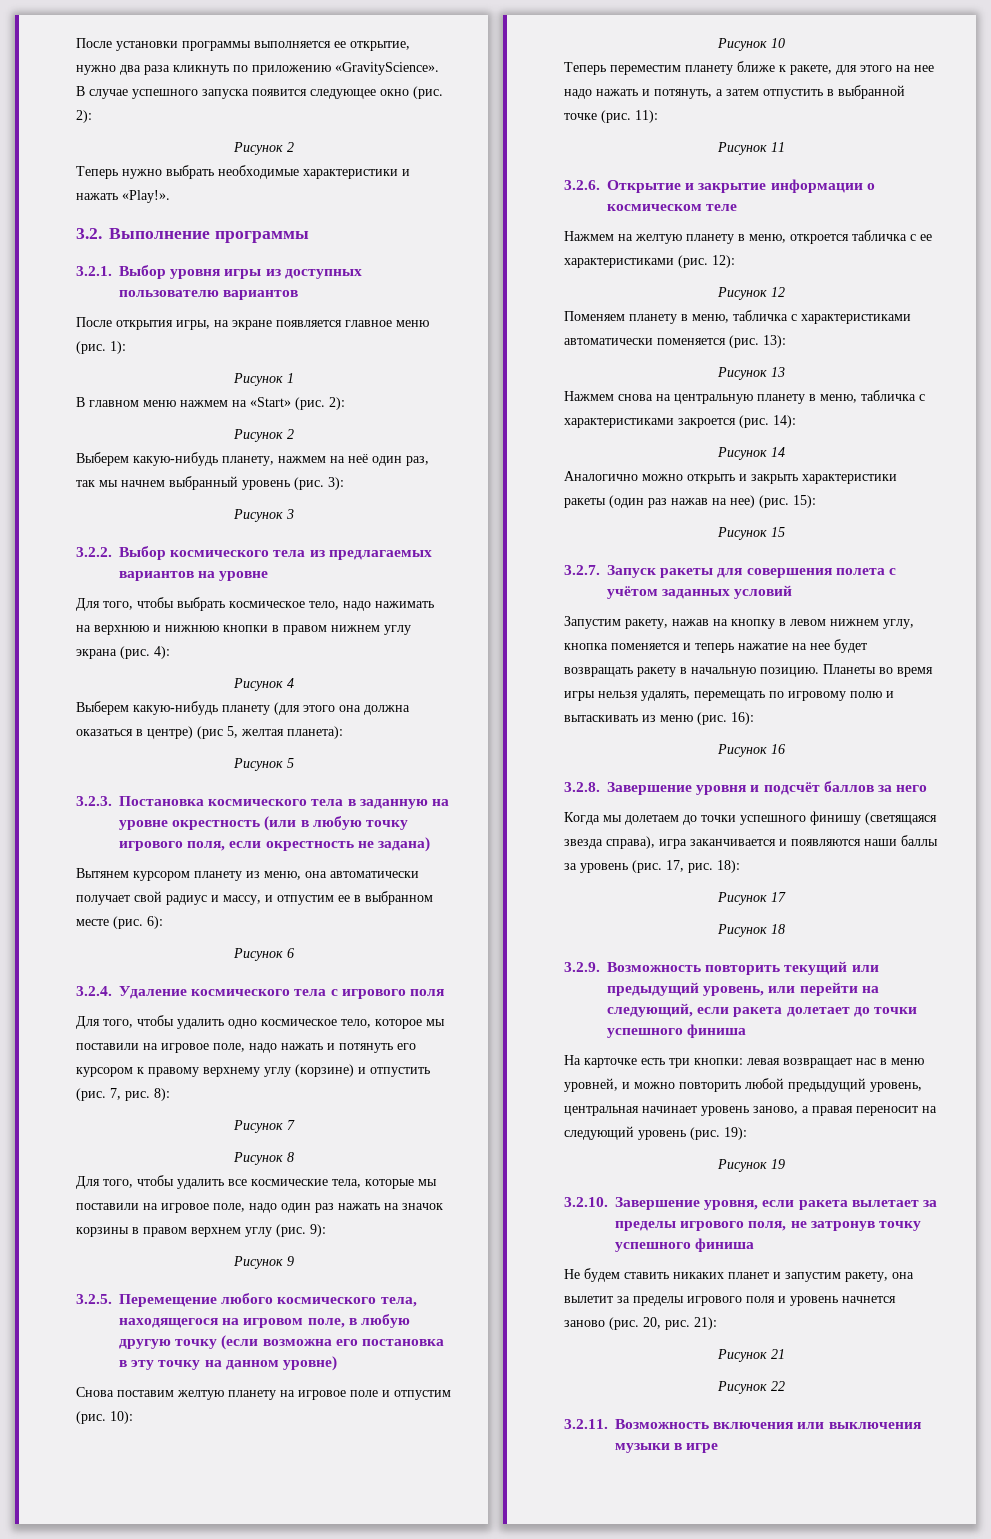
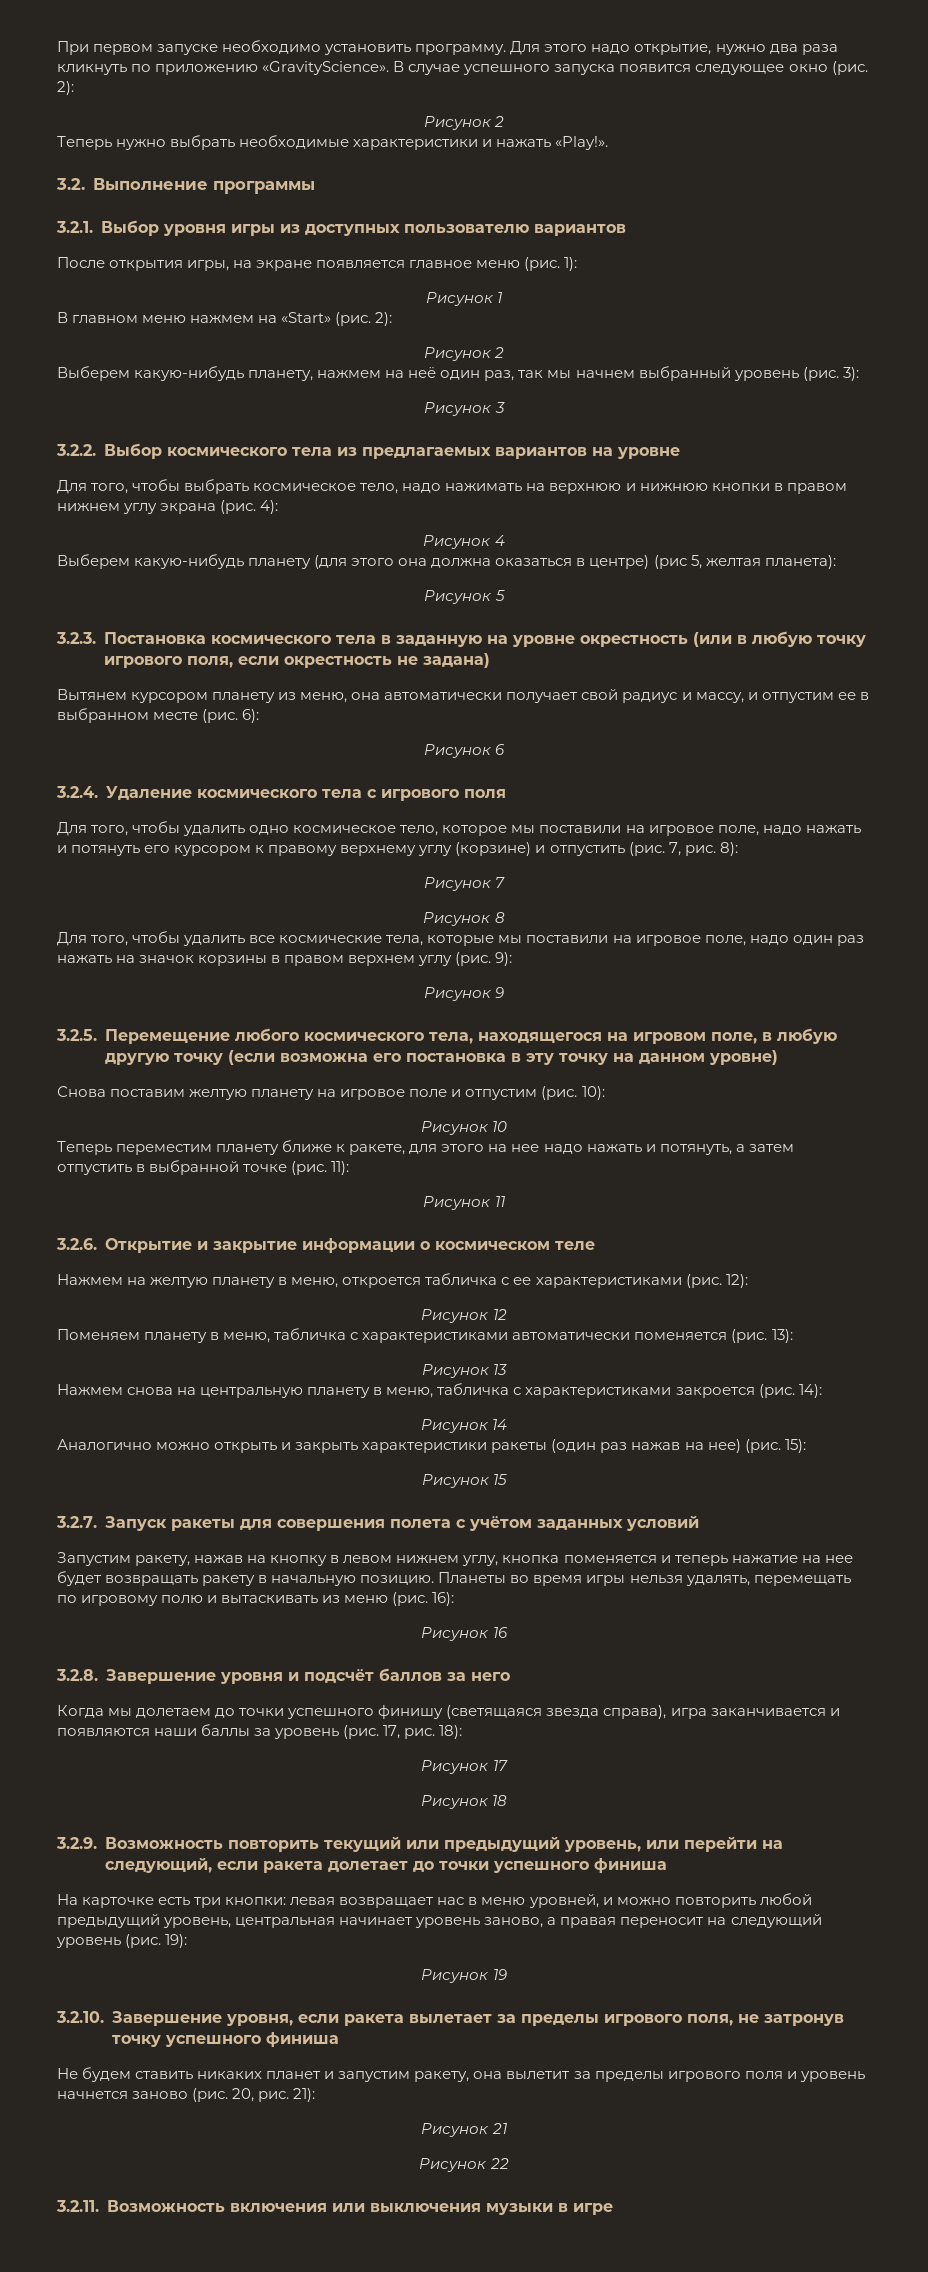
[76,38,346,51] После установки программы выполняется ее -> [57,40,631,55] При первом запуске необходимо установить программу. Для этого надо

